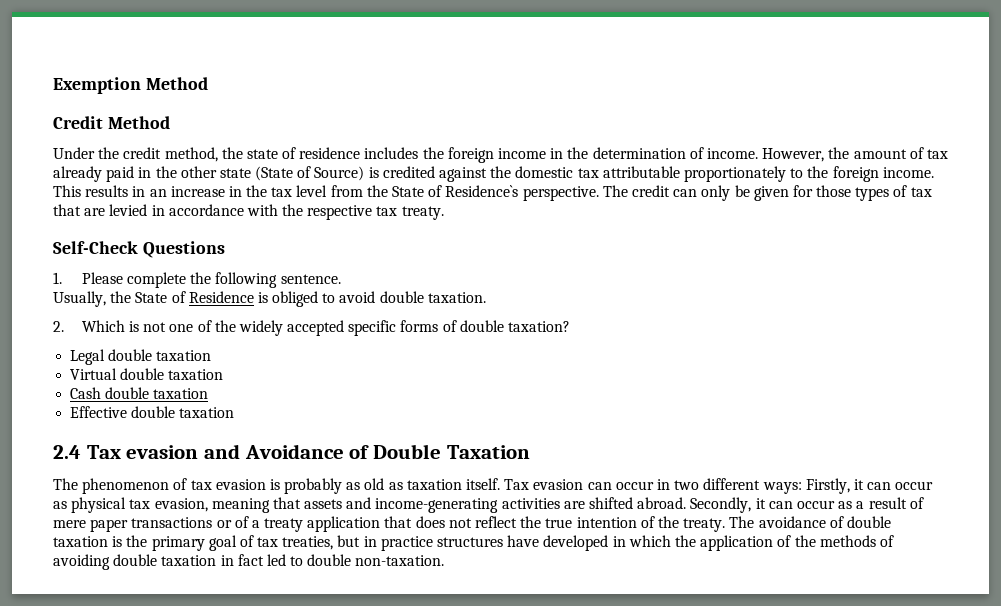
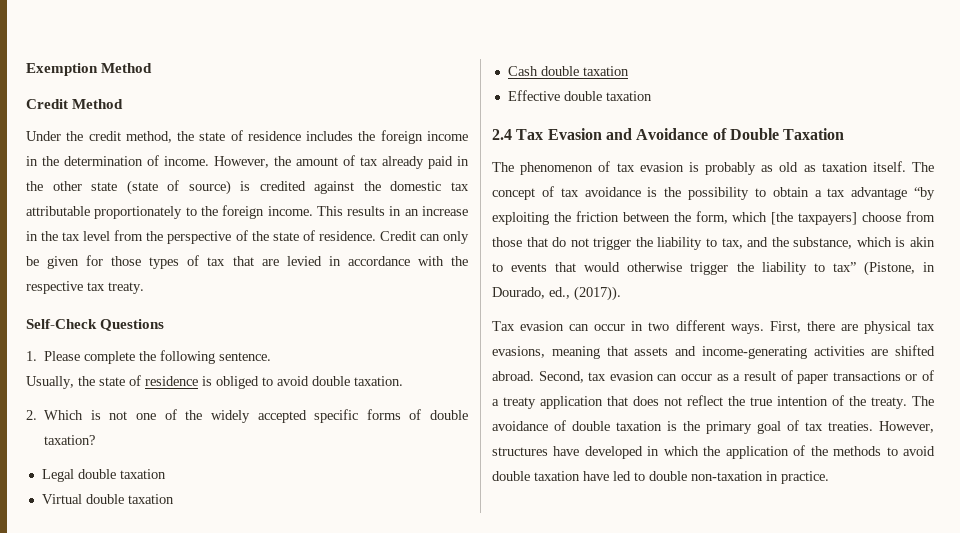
[255,166,365,181] (State of Source) -> [126,180,231,195] (state of source)
[392,185,670,201] State of Residence`s perspective. The credit -> [167,230,416,244] perspective of the state of residence. Credit
[135,291,254,303] State of Residence -> [99,375,198,386] state of residence
[126,445,199,459] evasion -> [547,128,602,140] Evasion
(501, 484) none -> [912,162,935,172] [492,186,935,200] [492,211,935,225] [492,237,935,250] [492,261,935,276] [492,286,621,301] The concept of tax avoidance is the possibility to obtain a tax advantage “by exploiting the friction between the form, which [the taxpayers] choose from those that do not trigger the liability to tax, and the substance, which is akin to events that would otherwise trigger the liability to tax” (Pistone, in Dourado, ed., (2017)). //
[762,478,934,494] [53,501,67,509] ways: Firstly, it can occur as -> [730,321,858,334] ways. First, there are
[154,498,208,512] evasion, -> [492,346,545,358] evasions,
[690,497,766,513] Secondly, it -> [538,371,654,383] Second, tax evasion
[53,520,86,528] mere -> (793, 375) none
[282,535,433,551] treaties, but in practice -> [828,421,934,433] treaties. However,
[879,535,894,547] [53,554,445,570] of avoiding double taxation in fact led to double non-taxation. -> [886,446,935,456] [492,471,829,484] to avoid double taxation have led to double non-taxation in practice.

